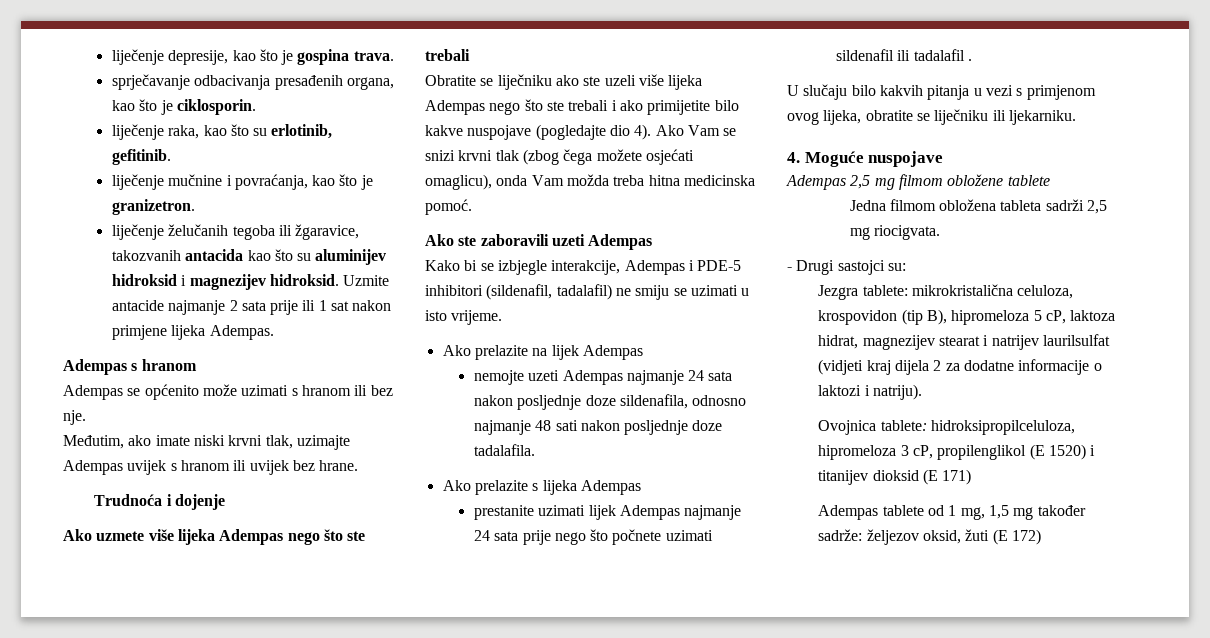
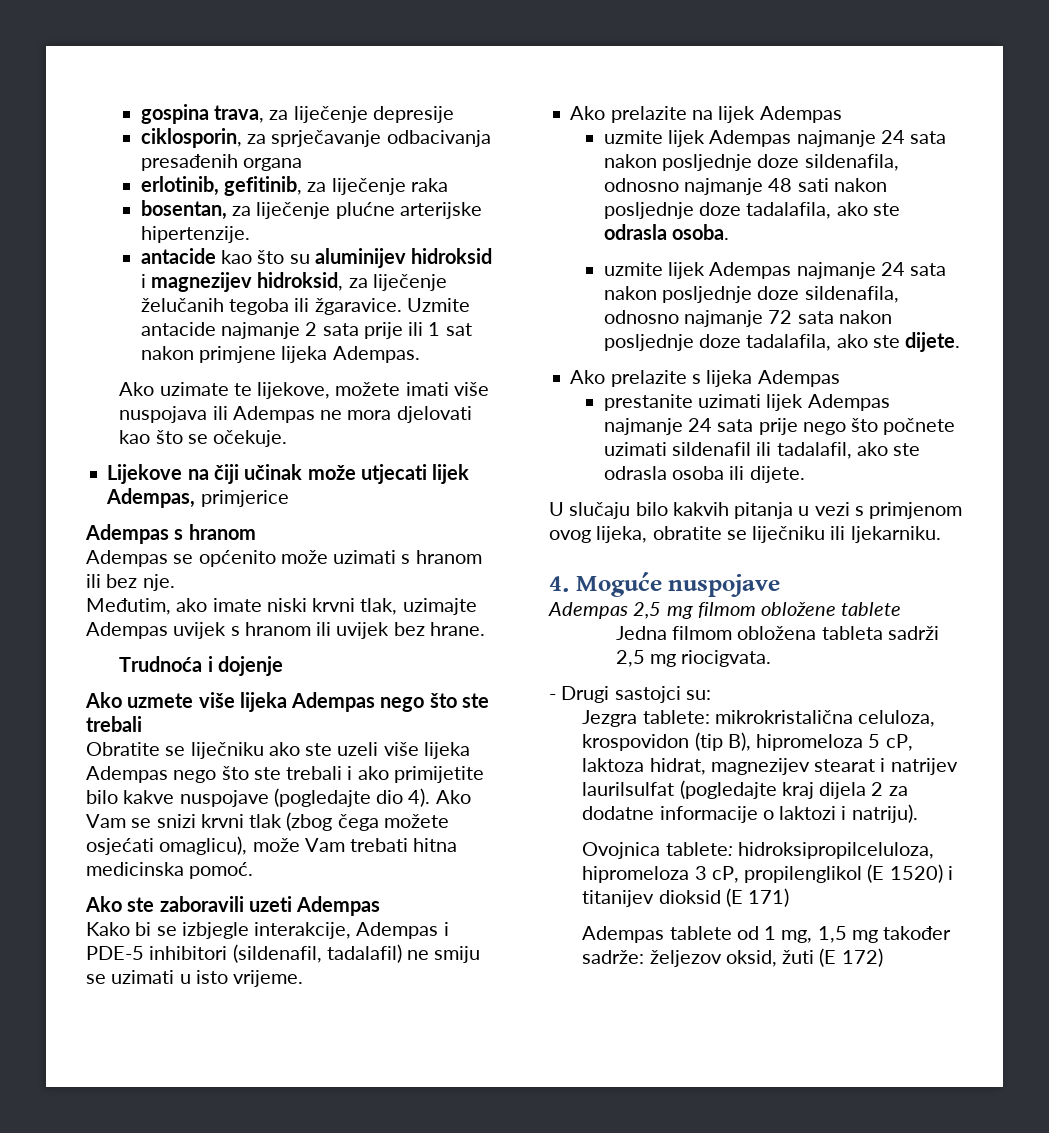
[111,49,394,65] [111,74,394,90] [111,99,256,115] [111,124,333,140] [111,149,171,165] [111,174,373,190] [111,199,195,215] [111,224,360,240] [111,249,244,261] liječenje depresije, kao što je gospina trava. // sprječavanje odbacivanja presađenih organa, kao što je ciklosporin. // liječenje raka, kao što su erlotinib, gefitinib. // liječenje mučnine i povraćanja, kao što je granizetron. // liječenje želučanih tegoba ili žgaravice, takozvanih antacida -> [140,104,454,124] [140,128,491,148] [140,154,303,171] [140,176,448,196] [140,200,482,220] [140,226,250,243] [140,248,216,264] gospina trava, za liječenje depresije // ciklosporin, za sprječavanje odbacivanja presađenih organa // erlotinib, gefitinib, za liječenje raka // bosentan, za liječenje plućne arterijske hipertenzije. // antacide
[269,274,339,286] hidroksid. -> [257,272,447,291] [140,298,402,315] hidroksid, za liječenje želučanih tegoba ili žgaravice.
(274, 332) none -> [119,382,489,399] [119,406,472,423] [119,430,288,447] [107,464,470,484] [106,488,289,508] // Ako uzimate te lijekove, možete imati više nuspojava ili Adempas ne mora djelovati kao što se očekuje. // Lijekove na čiji učinak može utjecati lijek Adempas, primjerice
[496,174,645,186] onda Vam možda treba -> [252,838,409,852] može Vam trebati
[473,370,560,385] nemojte uzeti -> [603,130,706,147] uzmite lijek
[473,444,535,456] tadalafila. -> [746,202,900,219] [603,224,730,240] [603,262,947,279] [603,286,899,303] [603,310,892,327] [603,332,961,352] tadalafila, ako ste odrasla osoba. // uzmite lijek Adempas najmanje 24 sata nakon posljednje doze sildenafila, odnosno najmanje 72 sata nakon posljednje doze tadalafila, ako ste dijete.
[913,49,972,61] tadalafil . -> [776,442,921,459] [603,466,805,483] tadalafil, ako ste odrasla osoba ili dijete.
[818,359,864,375] (vidjeti -> [679,780,777,799] (pogledajte

